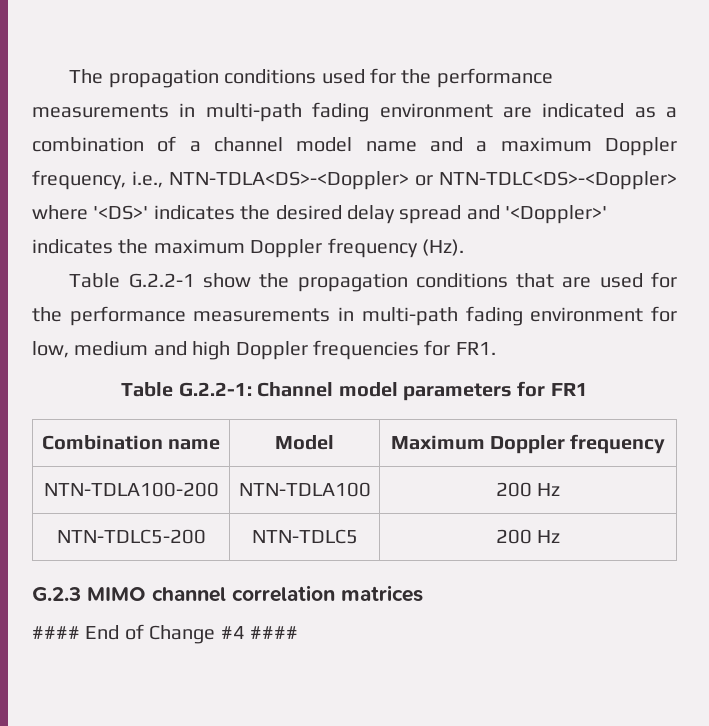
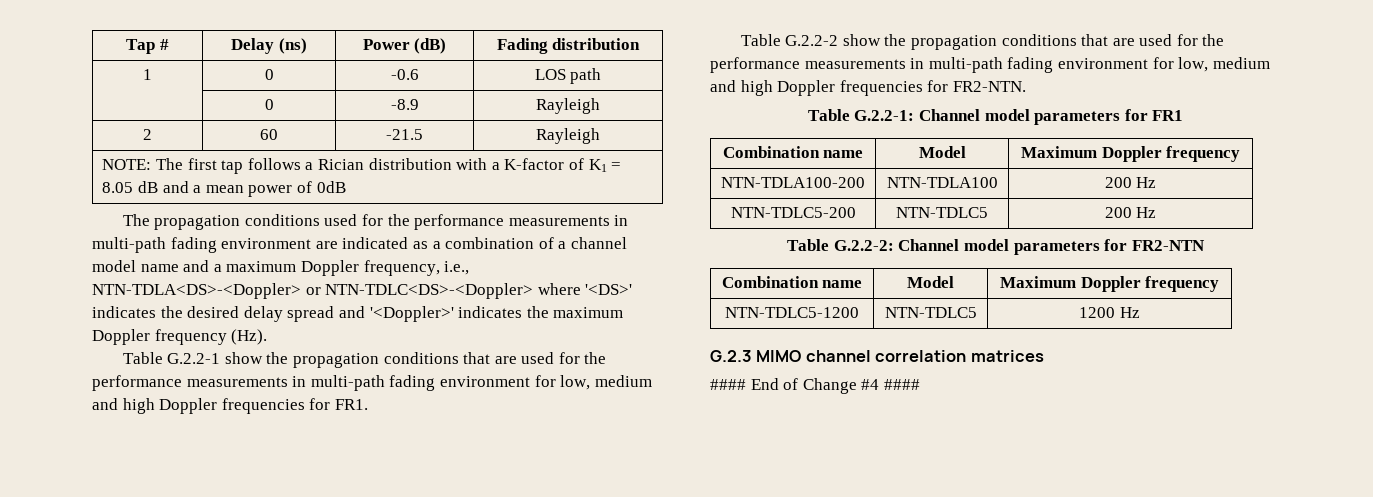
(69, 76) none -> [126,39,169,54] [231,38,307,54] [362,38,447,54] [496,38,641,54] [143,69,152,80] [264,69,274,80] [390,69,419,80] [534,68,602,84] [264,99,274,110] [390,99,419,110] [536,98,600,114] [143,129,152,140] [260,129,278,140] [386,129,423,140] [536,128,600,144] [102,158,622,174] [102,181,346,197] Tap # | Delay (ns) | Power (dB) | Fading distribution // 1 | 0 | -0.6 | LOS path // | 0 | -8.9 | Rayleigh // 2 | 60 | -21.5 | Rayleigh // NOTE: The first tap follows a Rician distribution with a K-factor of K1 = 8.05 dB and a mean power of 0dB //
(496, 348) none -> [740,34,1225,50] [710,57,1270,73] [710,80,1026,96] // Table G.2.2-2 show the propagation conditions that are used for the performance measurements in multi-path fading environment for low, medium and high Doppler frequencies for FR2-NTN.
(561, 536) none -> [787,239,1205,255] [721,276,863,288] [907,276,954,288] [999,276,1220,292] [725,307,859,318] [884,307,977,318] [1079,307,1140,318] // Table G.2.2-2: Channel model parameters for FR2-NTN // Combination name | Model | Maximum Doppler frequency // NTN-TDLC5-1200 | NTN-TDLC5 | 1200 Hz

